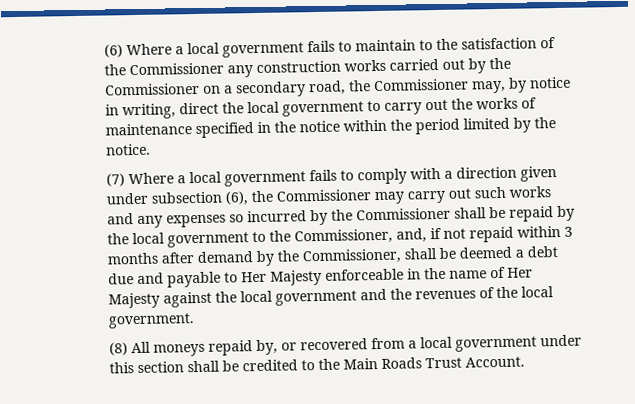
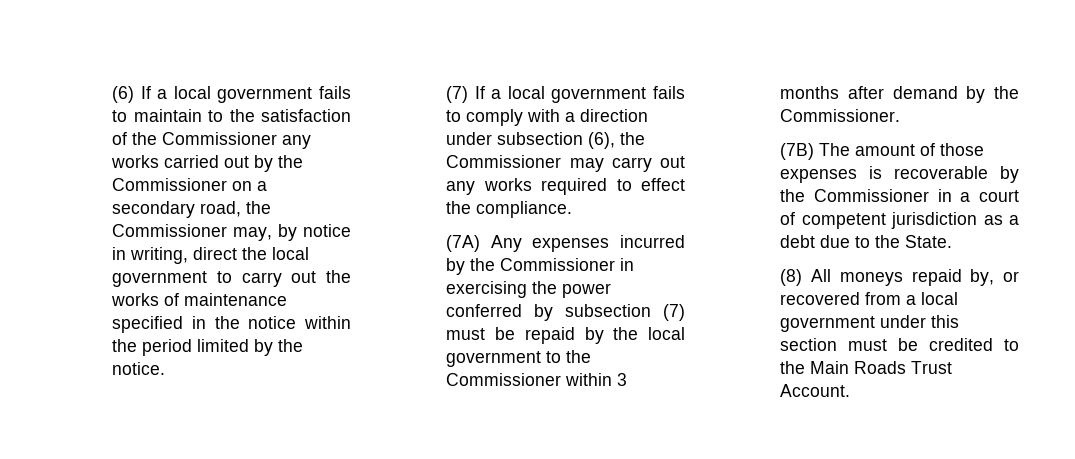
[126,43,173,56] Where -> [140,86,151,99] If
[256,60,342,73] construction -> (312, 142) none
[128,172,175,185] Where -> [474,86,485,99] If
[520,166,558,182] given -> (649, 115) none
[474,186,552,199] [107,207,488,228] such works and any expenses so incurred by the Commissioner shall -> [446,178,685,195] [446,201,573,218] [446,235,685,252] [446,258,635,275] [446,281,612,298] [446,304,685,321] [446,328,486,340] any works required to effect the compliance. // (7A) Any expenses incurred by the Commissioner in exercising the power conferred by subsection (7) must
[294,226,515,245] Commissioner, and, if not repaid -> [446,373,562,386] Commissioner
[302,246,559,265] [108,266,534,288] [108,286,555,309] [108,313,196,329] Commissioner, shall be deemed a debt due and payable to Her Majesty enforceable in the name of Her Majesty against the local government and the revenues of the local government. -> [780,109,901,122] [780,143,985,160] [780,166,1019,183] [780,189,1019,202] [780,212,1019,229] [780,235,953,248] Commissioner. // (7B) The amount of those expenses is recoverable by the Commissioner in a court of competent jurisdiction as a debt due to the State.
[187,360,221,373] shall -> [848,339,888,351] must

